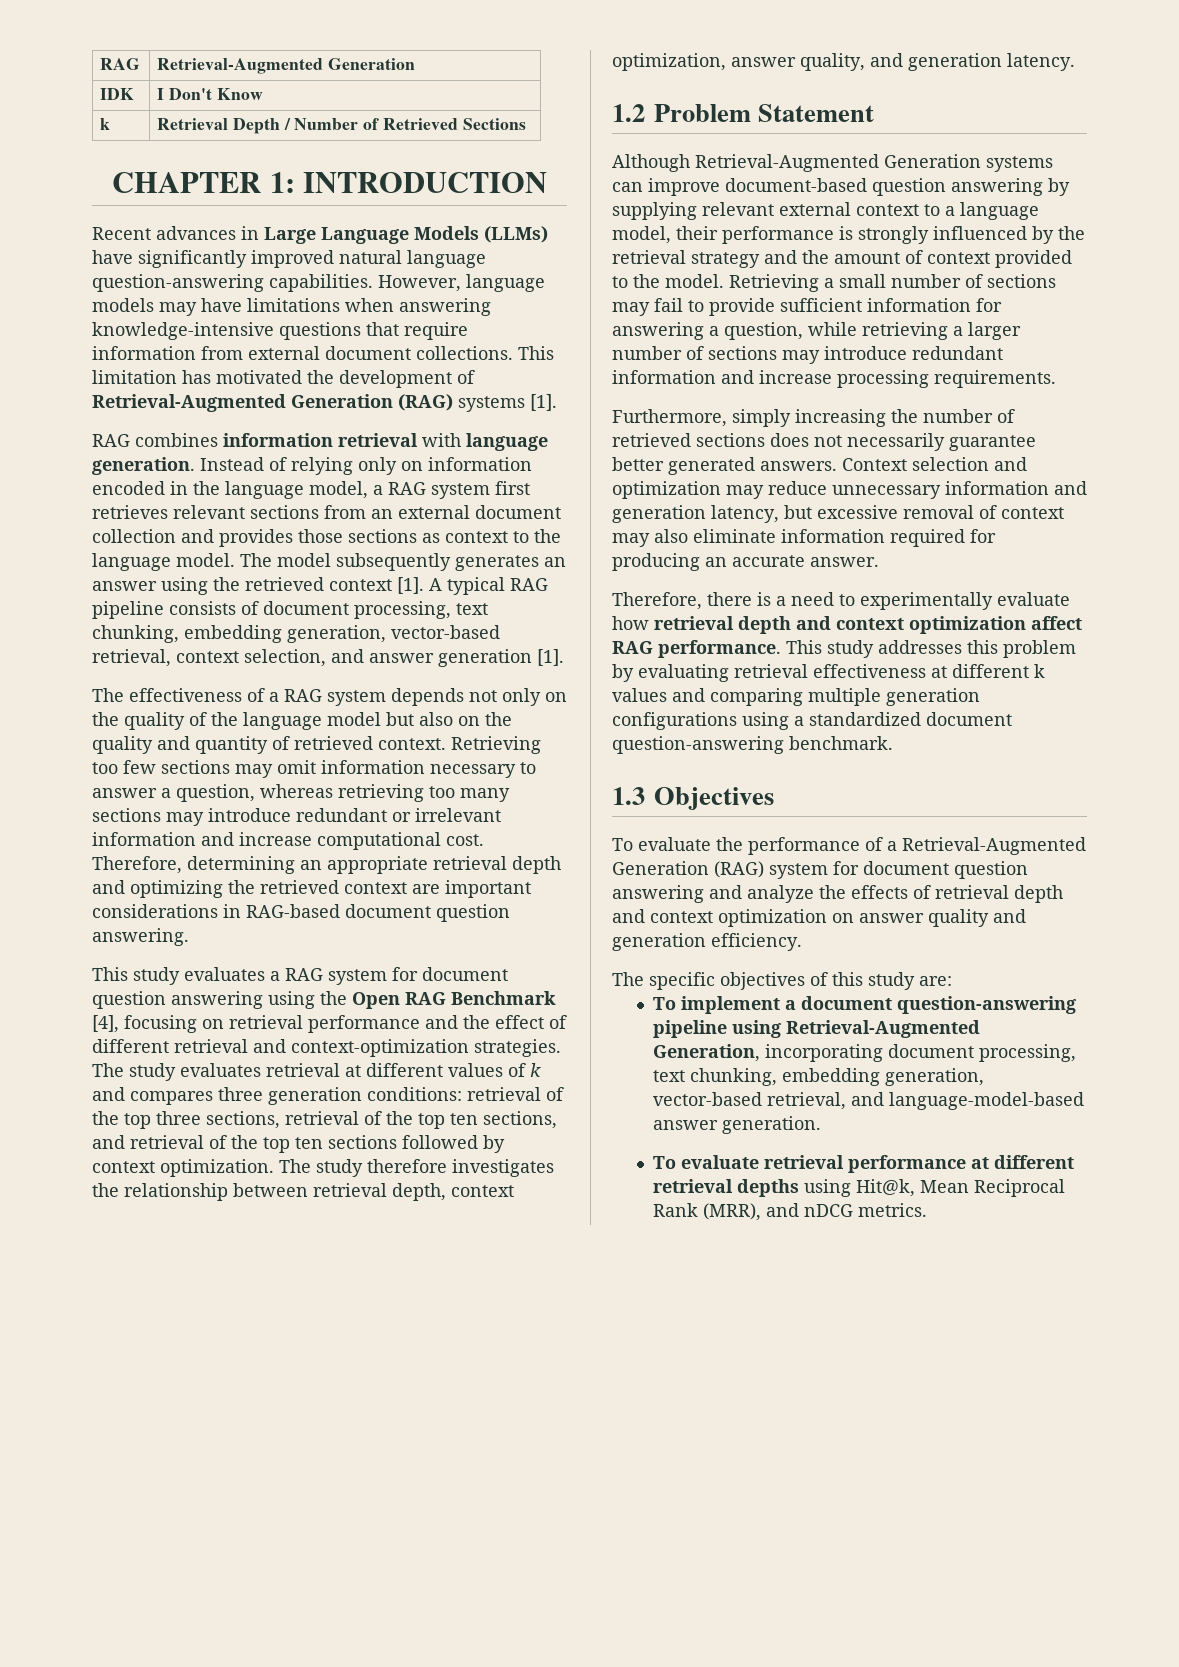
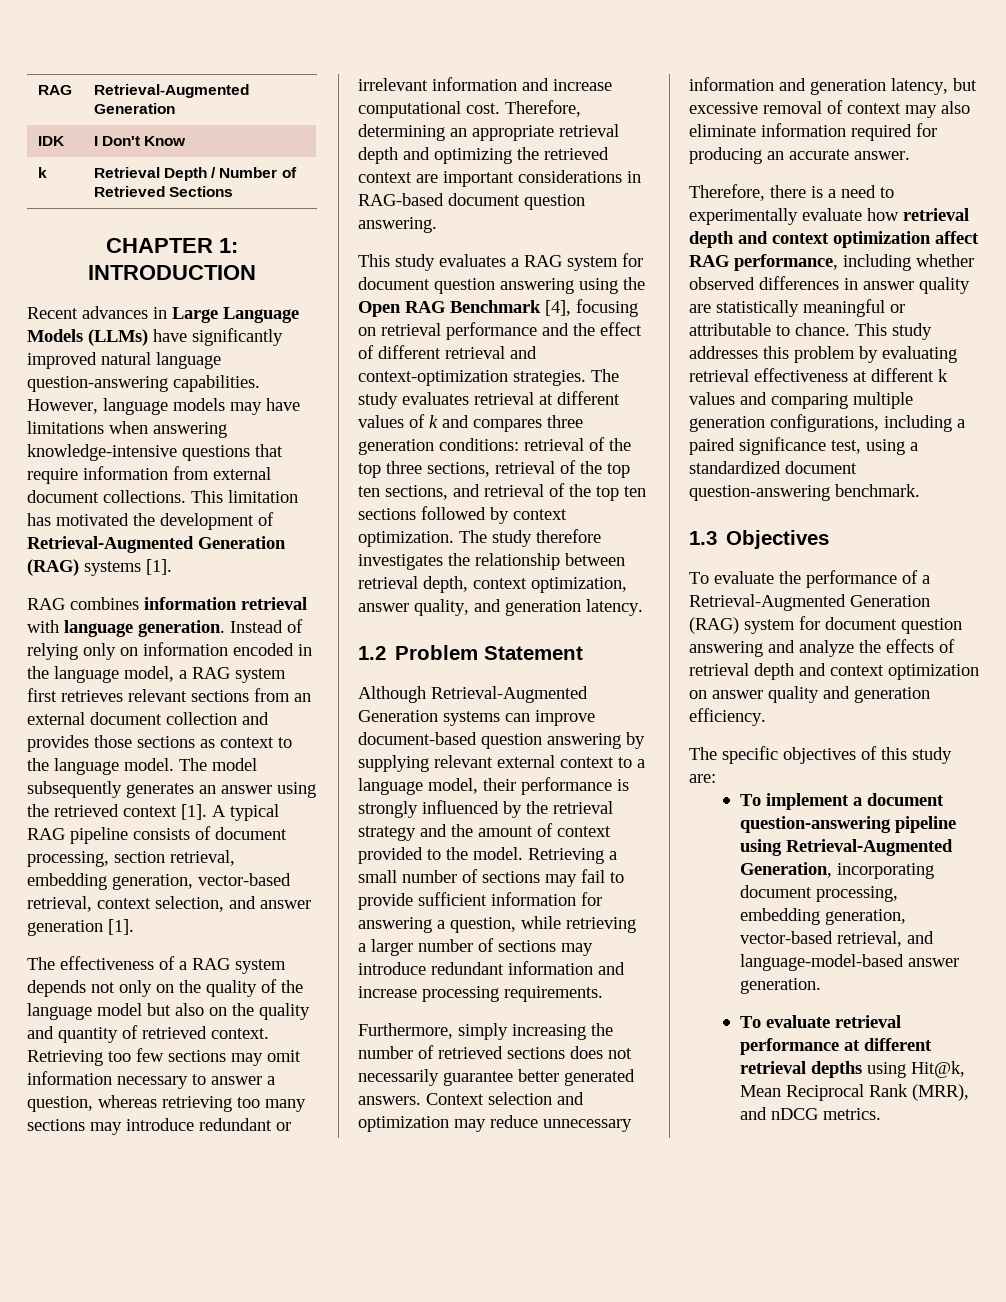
[456,603,488,615] [92,625,179,643] text chunking, -> [114,850,235,866] section retrieval,
[658,640,781,658] performance. -> [734,254,974,271] [689,276,970,294] [689,299,905,317] [689,323,850,336] performance, including whether observed differences in answer quality are statistically meaningful or attributable to chance.
[612,712,737,730] configurations -> [770,414,965,432] [689,437,861,455] configurations, including a paired significance test,
[653,1068,778,1086] text chunking, -> (898, 894) none

